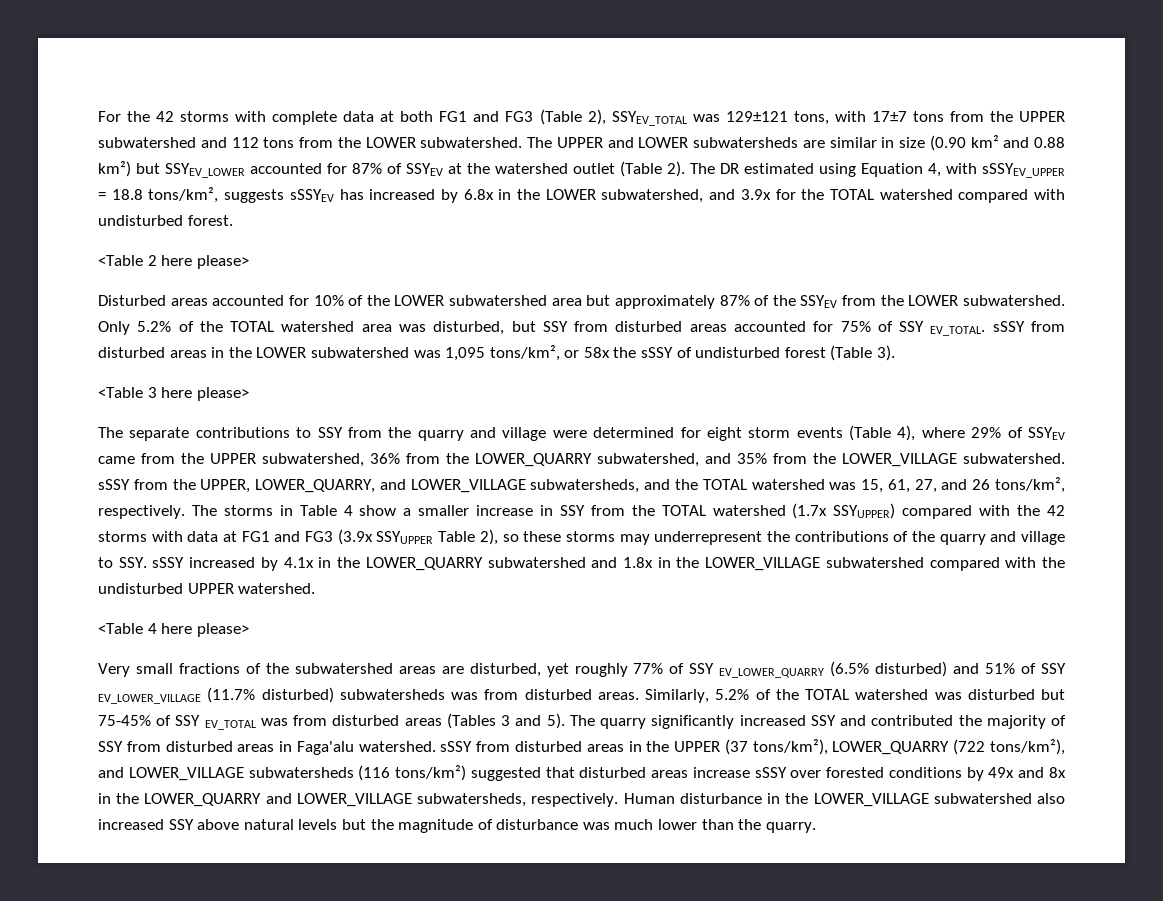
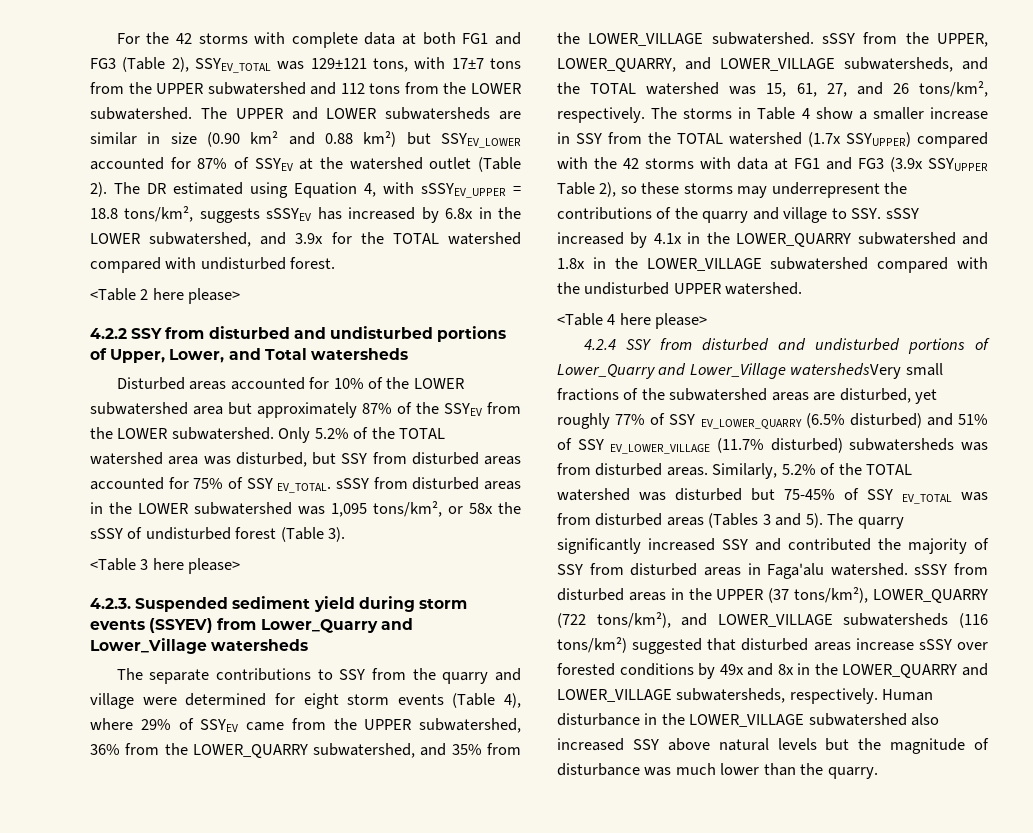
(249, 262) none -> [90,326,507,342] [90,348,408,363] // 4.2.2 SSY from disturbed and undisturbed portions of Upper, Lower, and Total watersheds
(249, 394) none -> [90,596,467,612] [90,618,413,633] [90,638,309,654] // 4.2.3. Suspended sediment yield during storm events (SSYEV) from Lower_Quarry and Lower_Village watersheds
[98,663,130,677] Very -> [583,338,990,354] [557,363,902,379] 4.2.4 SSY from disturbed and undisturbed portions of Lower_Quarry and Lower_Village watershedsVery

